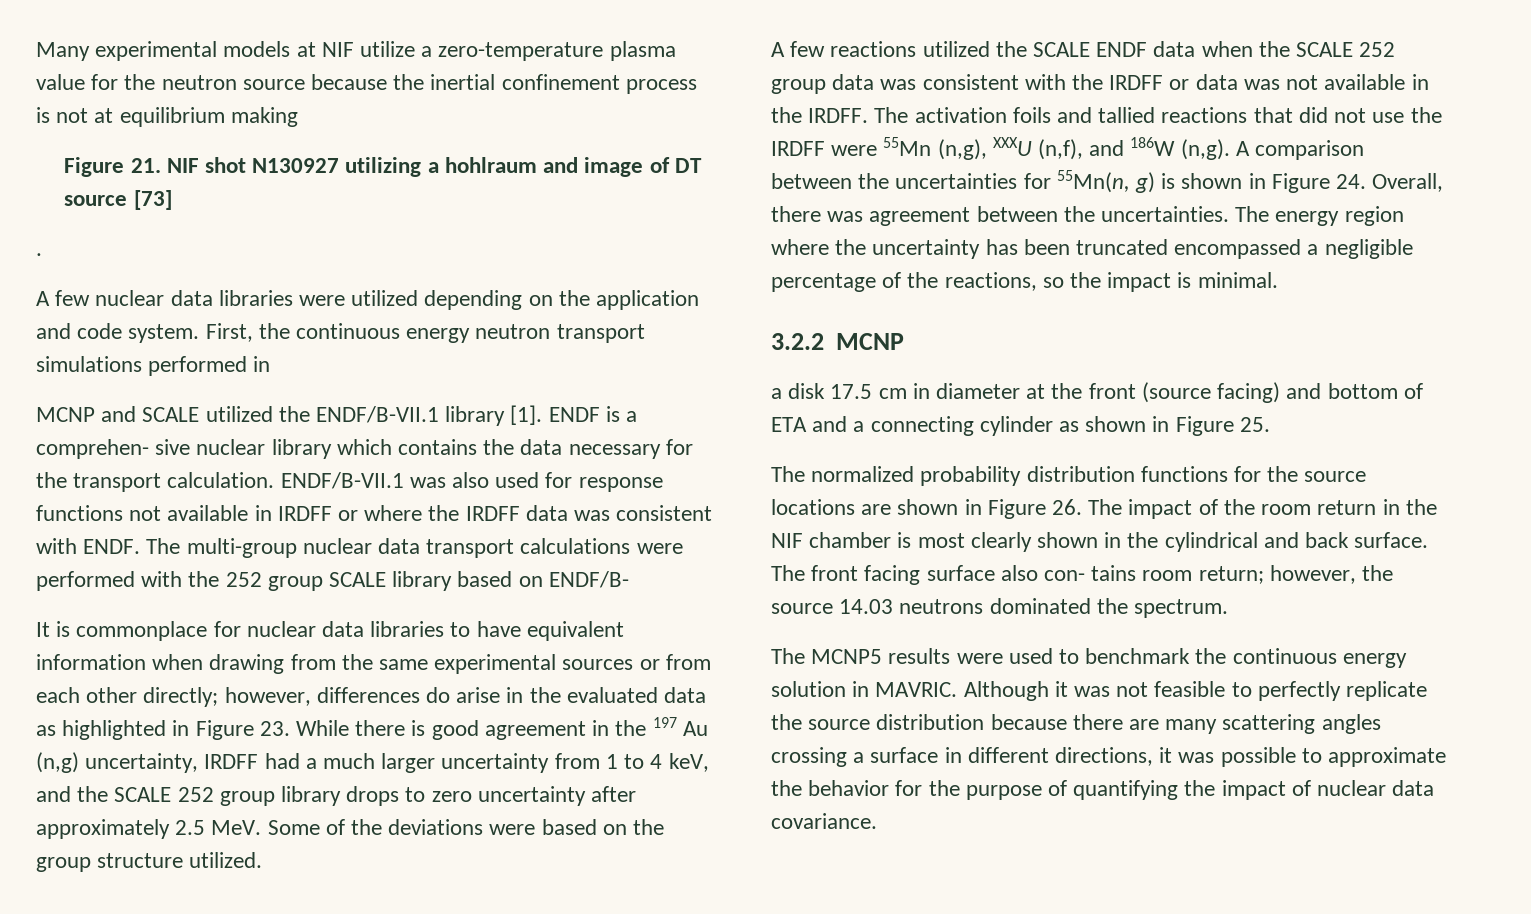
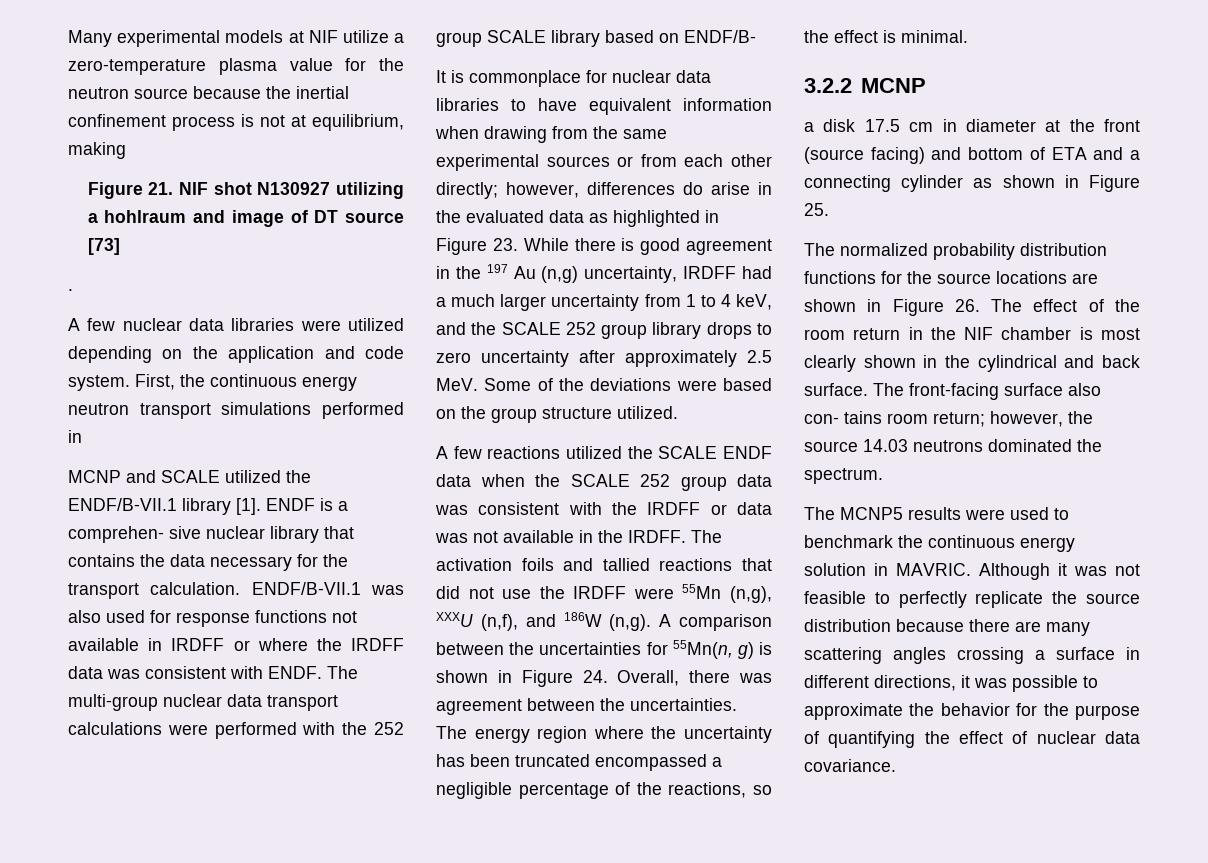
[119,107,225,127] equilibrium -> [312,114,404,131] equilibrium,
[336,439,392,455] which -> [324,526,354,539] that
[1107,272,1172,292] impact -> [834,30,878,43] effect
[1128,499,1193,519] impact -> [1033,299,1078,312] effect
[811,565,921,585] front facing -> [909,383,999,400] front-facing
[1221,780,1286,800] impact -> [959,731,1003,744] effect

